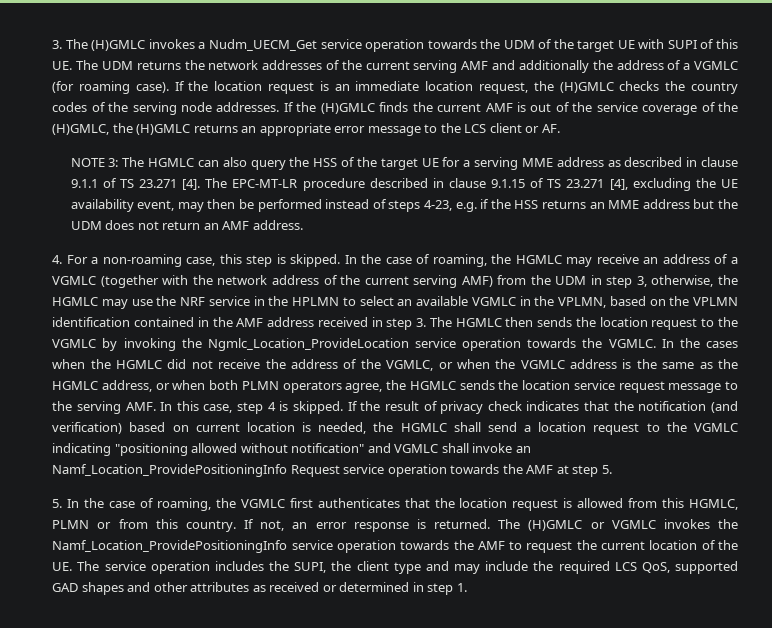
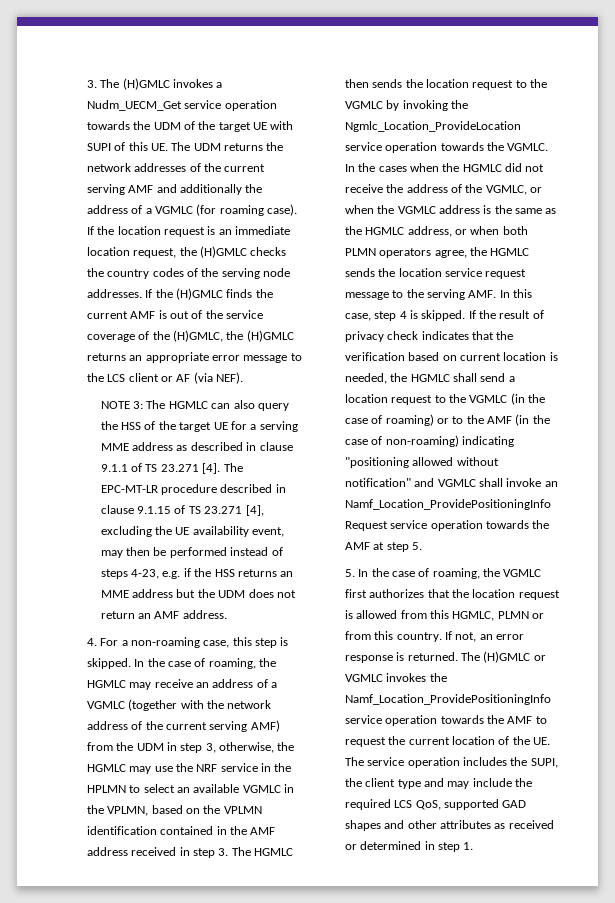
[541,124,560,133] AF. -> [176,372,244,384] AF (via NEF).
[638,401,738,413] [52,422,123,434] notification (and verification) -> [344,352,405,361] verification
(738, 427) none -> [510,393,546,405] [344,414,550,426] [344,435,459,447] (in the case of roaming) or to the AMF (in the case of non-roaming)
[317,498,400,508] authenticates -> [369,589,425,598] authorizes

